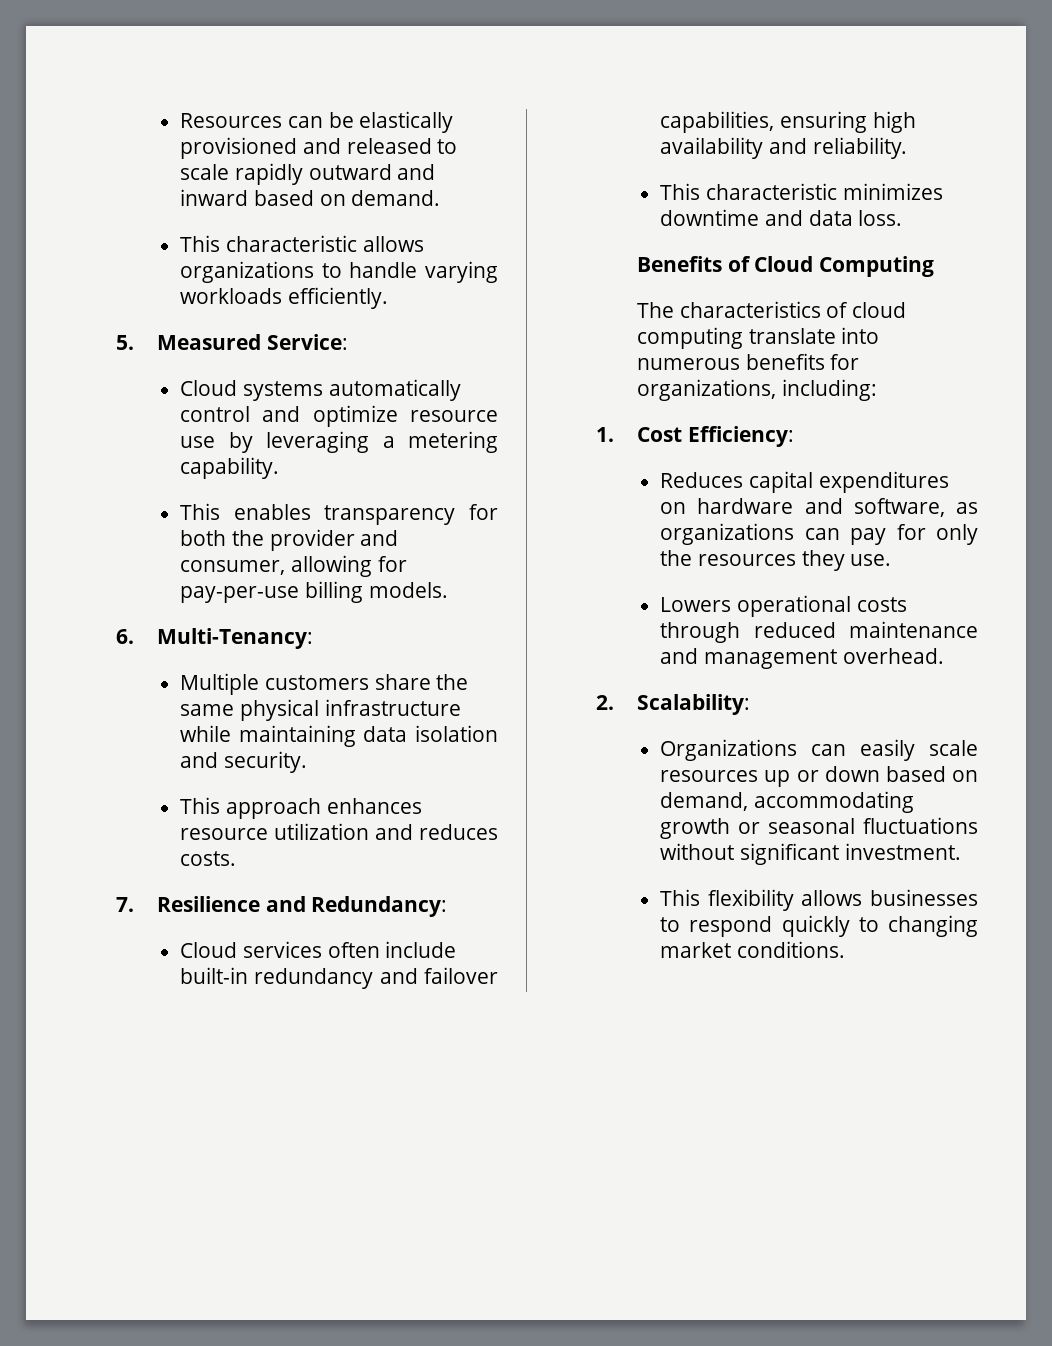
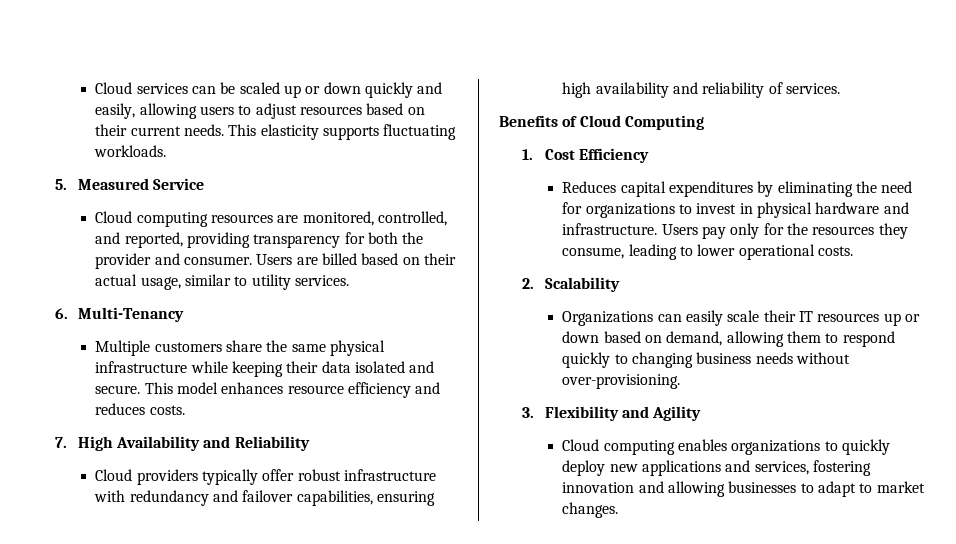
[180,111,454,133] [180,137,458,159] [180,163,436,185] [180,189,441,206] [180,235,424,252] [180,261,498,283] [180,287,388,309] Resources can be elastically provisioned and released to scale rapidly outward and inward based on demand. // This characteristic allows organizations to handle varying workloads efficiently. -> [95,82,443,98] [95,103,425,119] [95,124,457,140] [94,145,167,157] Cloud services can be scaled up or down quickly and easily, allowing users to adjust resources based on their current needs. This elasticity supports fluctuating workloads.
[266,334,348,350] [180,379,461,401] [180,405,498,427] [180,431,498,453] [180,457,280,479] [180,503,311,520] Service: // Cloud systems automatically control and optimize resource use by leveraging a metering capability. // This enables -> [153,178,205,190] [95,211,448,227] [95,232,251,248] Service // Cloud computing resources are monitored, controlled, and reported, providing
[180,555,407,577] [180,581,448,603] consumer, allowing for pay-per-use billing models. -> [184,253,457,265] [95,274,350,290] consumer. Users are billed based on their actual usage, similar to utility services.
[157,628,314,649] Multi-Tenancy: -> [77,307,184,322] Multi-Tenancy
[238,725,498,747] [180,751,307,773] [180,797,321,819] maintaining data isolation and security. // This approach -> [232,361,435,377] [95,382,219,394] keeping their data isolated and secure. This model
[274,823,370,840] utilization -> [348,382,412,398] efficiency
[157,896,448,917] [180,941,457,958] [180,967,249,984] Resilience and Redundancy: // Cloud services often include built-in -> [77,436,310,451] [95,469,437,485] [94,490,126,502] High Availability and Reliability // Cloud providers typically offer robust infrastructure with
[812,137,908,159] [660,183,943,200] [660,209,903,226] [637,256,935,277] [637,301,907,318] [637,327,880,349] [637,353,860,370] [637,379,877,401] reliability. // This characteristic minimizes downtime and data loss. // Benefits of Cloud Computing // The characteristics of cloud computing translate into numerous benefits for organizations, including: -> [702,82,841,98] [499,115,704,130] reliability of services. // Benefits of Cloud Computing
[687,426,794,447] Efficiency: -> [579,148,650,163] Efficiency
[660,498,978,517] [660,523,978,545] [660,550,892,571] [660,595,907,617] [660,621,978,643] [660,648,944,669] on hardware and software, as organizations can pay for only the resources they use. // Lowers operational costs through reduced maintenance and management overhead. -> [757,181,913,197] [562,202,909,218] [562,223,908,239] [562,244,854,260] by eliminating the need for organizations to invest in physical hardware and infrastructure. Users pay only for the resources they consume, leading to lower operational costs.
[637,694,751,715] Scalability: -> [544,277,620,292] Scalability
(978, 748) none -> [763,310,814,322] their IT
[753,791,914,813] [660,817,978,839] [660,843,961,865] [660,889,978,911] accommodating growth or seasonal fluctuations without significant investment. // This flexibility allows businesses -> [726,331,822,347] allowing them
[660,941,845,958] market conditions. -> [696,352,851,364] [562,374,681,389] [521,406,702,421] [562,439,891,455] [562,460,872,476] [562,481,925,497] [562,502,619,518] business needs without over-provisioning. // 3. Flexibility and Agility // Cloud computing enables organizations to quickly deploy new applications and services, fostering innovation and allowing businesses to adapt to market changes.

